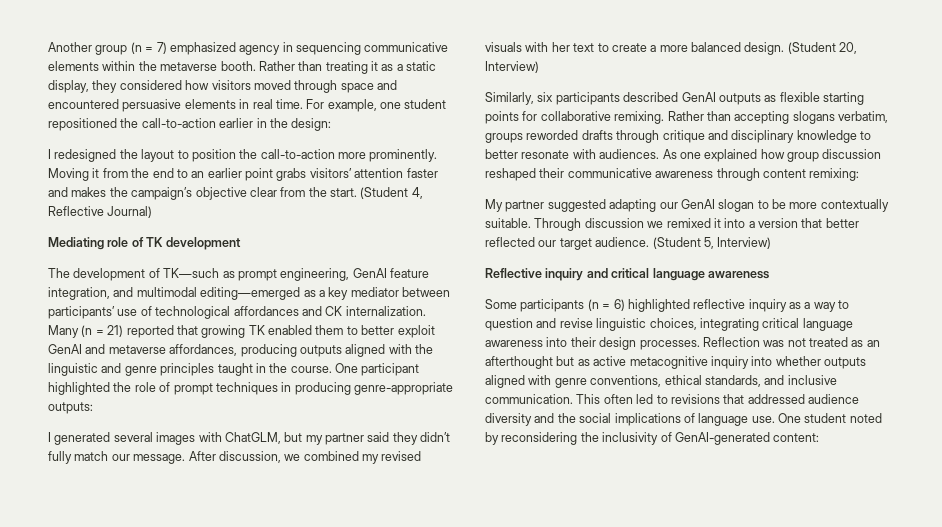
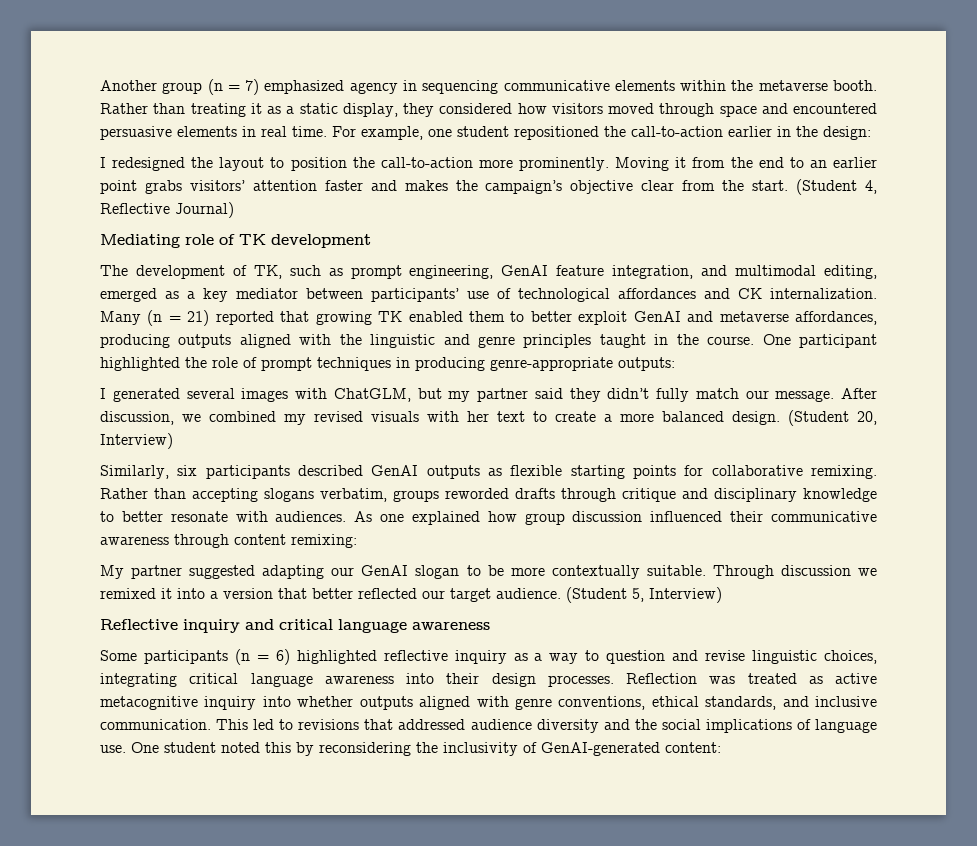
[163,268,220,278] TK—such -> [253,265,321,279] TK, such
[200,287,301,300] editing—emerged -> [823,265,877,279] [100,288,157,302] editing, emerged
[485,168,536,181] reshaped -> [650,511,723,522] influenced
[787,338,806,347] not -> (736, 680) none
[866,340,880,347] [485,356,590,369] an afterthought but as -> (823, 680) none
[603,394,633,404] often -> (249, 724) none
(882, 418) none -> [265,742,291,753] this

